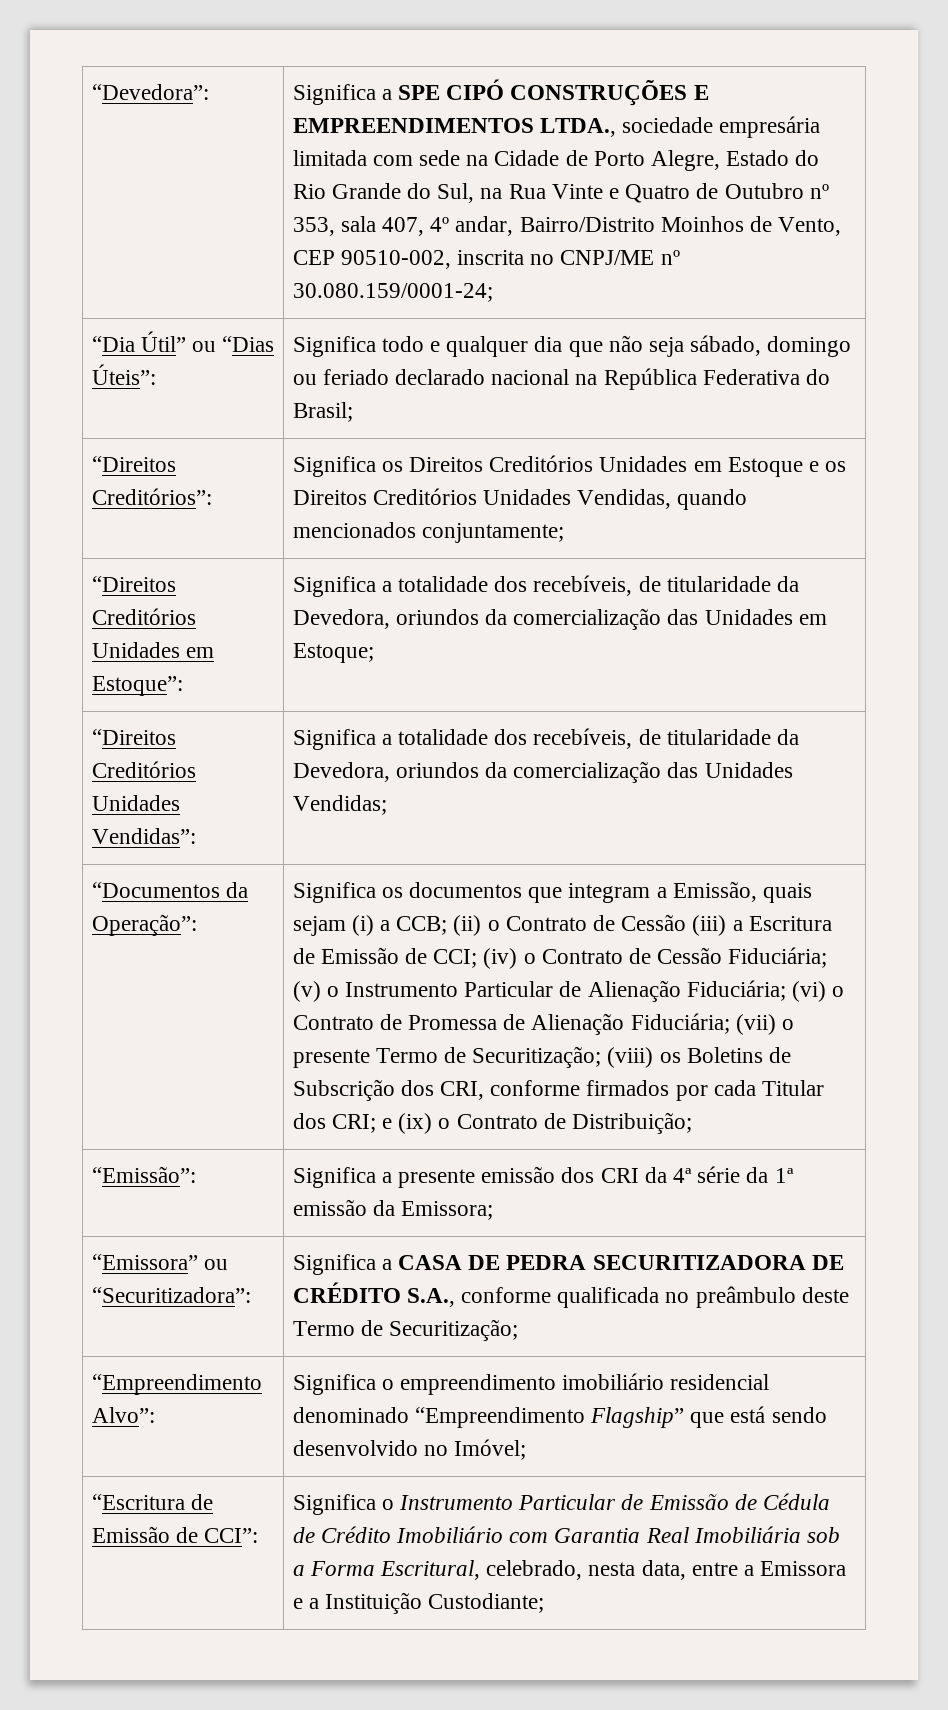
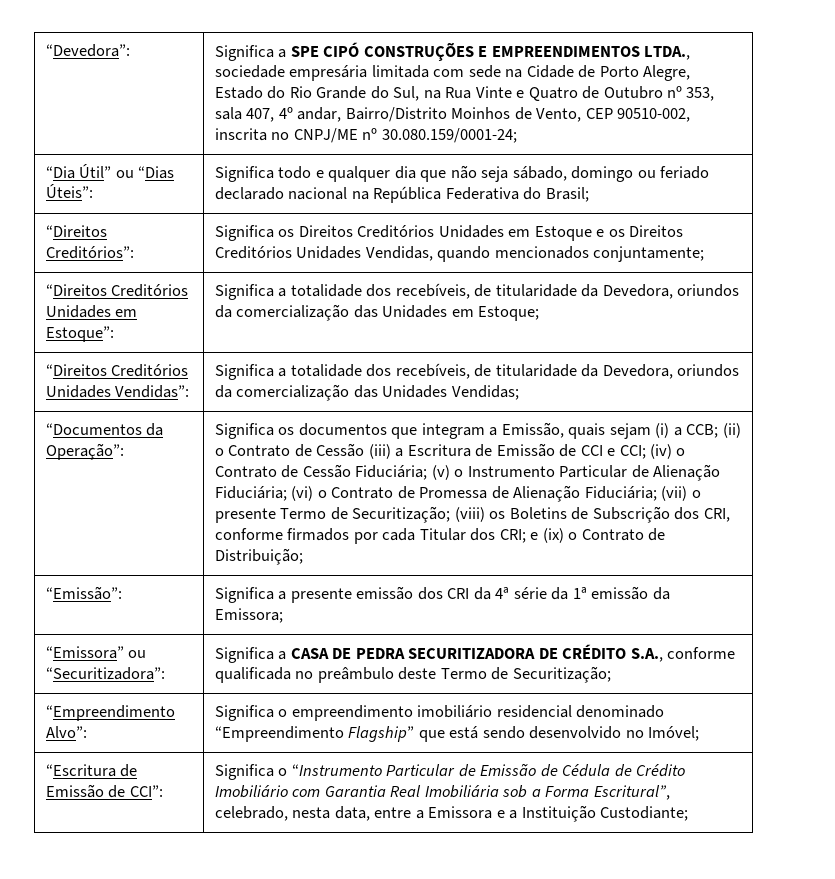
(427, 956) none -> [580,445,616,456] CCI e
[398,1495,513,1510] Instrumento -> [291,764,382,776] “Instrumento
[379,1560,480,1580] Escritural, -> [593,785,670,800] Escritural”,

